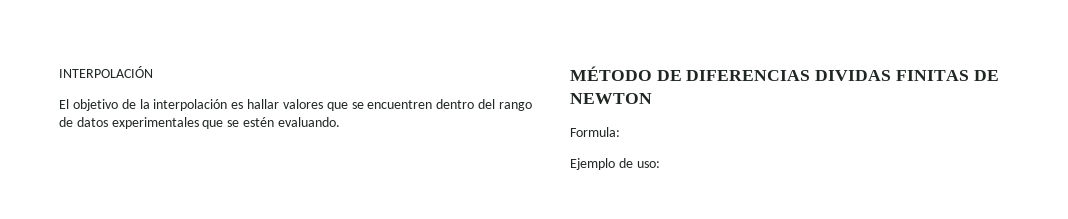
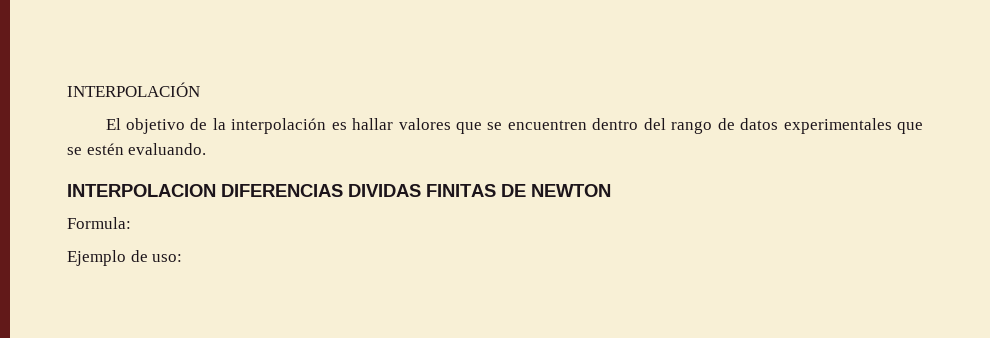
[570,66,682,81] MÉTODO DE -> [67,184,216,197] INTERPOLACION

